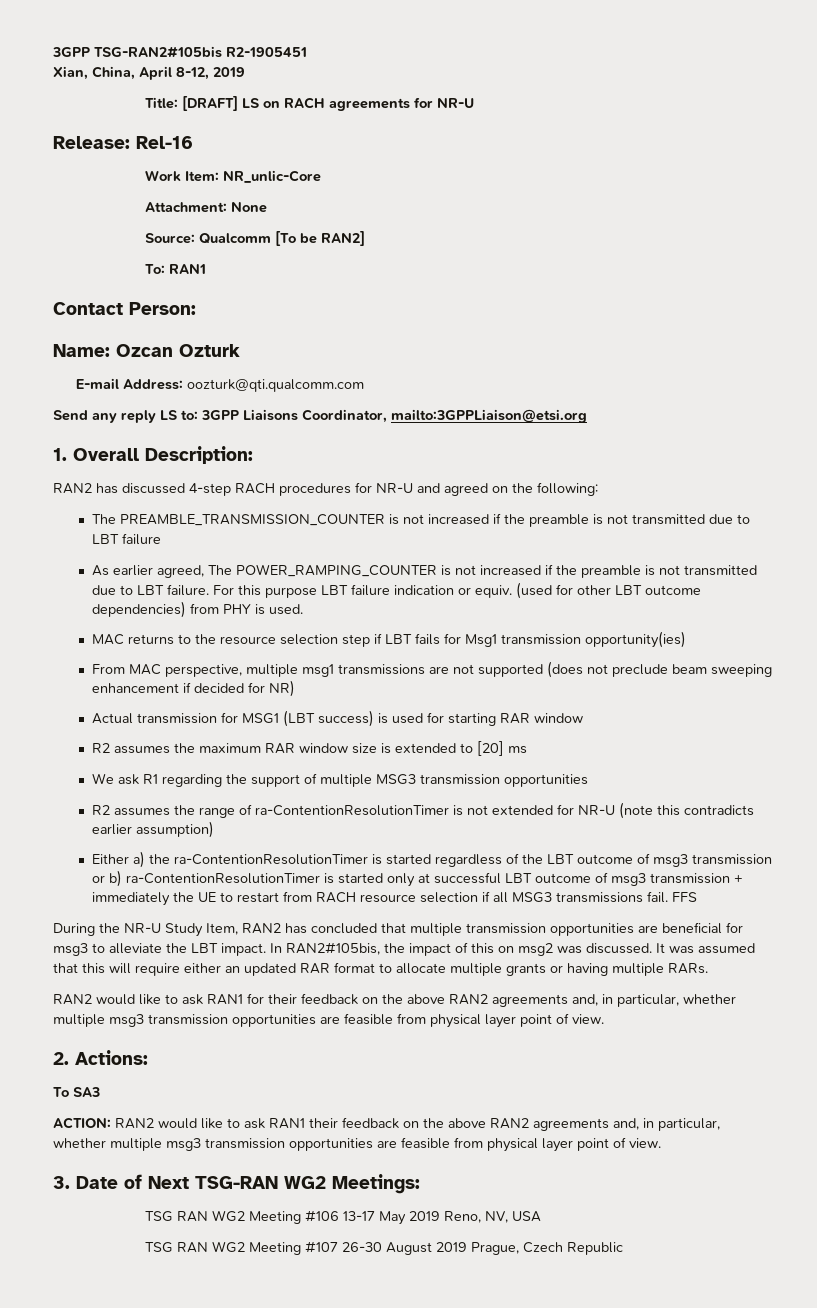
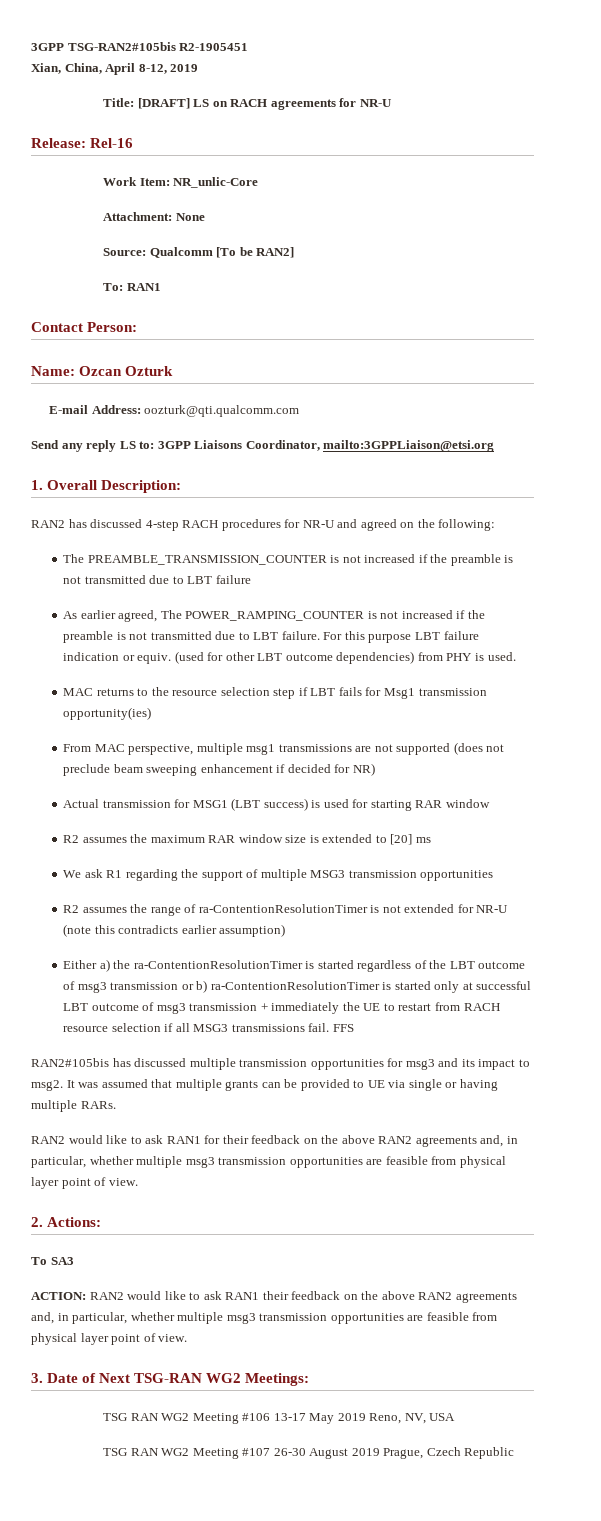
[53,922,743,937] [53,942,755,956] [53,962,546,976] During the NR-U Study Item, RAN2 has concluded that multiple transmission opportunities are beneficial for msg3 to alleviate the LBT impact. In RAN2#105bis, the impact of this on msg2 was discussed. It was assumed that this will require either an updated RAR format to allocate multiple grants -> [31,1058,530,1070] [31,1079,442,1091] RAN2#105bis has discussed multiple transmission opportunities for msg3 and its impact to msg2. It was assumed that multiple grants can be provided to UE via single

